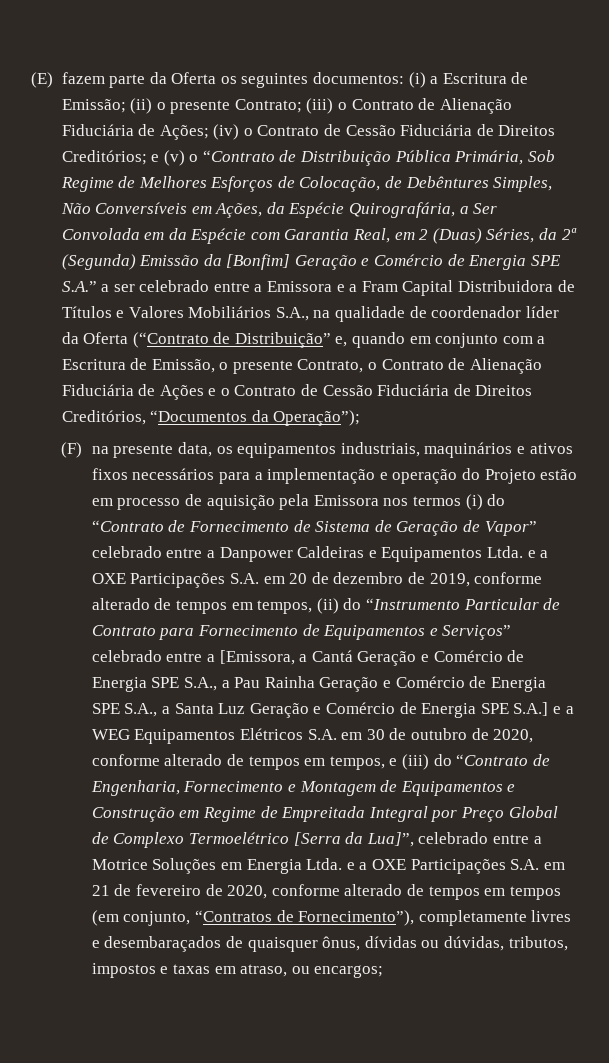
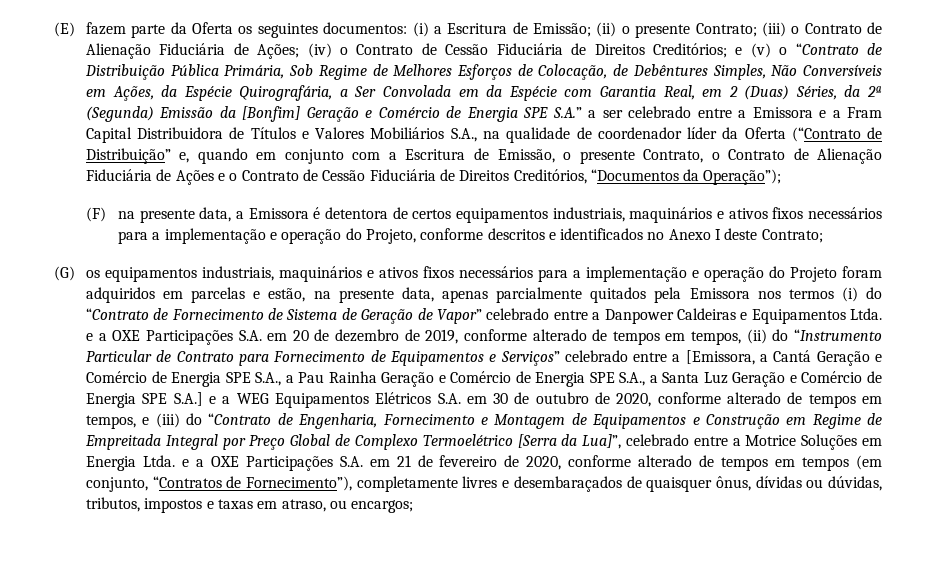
(213, 449) none -> [235,207,882,223] [117,228,823,244] [54,266,75,281] a Emissora é detentora de certos equipamentos industriais, maquinários e ativos fixos necessários para a implementação e operação do Projeto, conforme descritos e identificados no Anexo I deste Contrato; // (G)
[540,469,578,480] [91,494,275,510] estão em processo de aquisição -> [841,266,882,278] [85,287,647,303] foram adquiridos em parcelas e estão, na presente data, apenas parcialmente quitados

